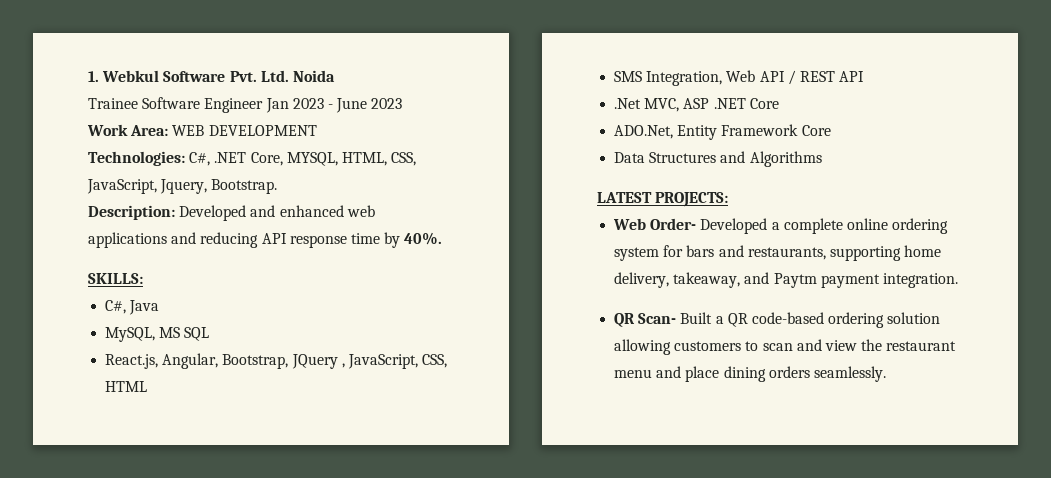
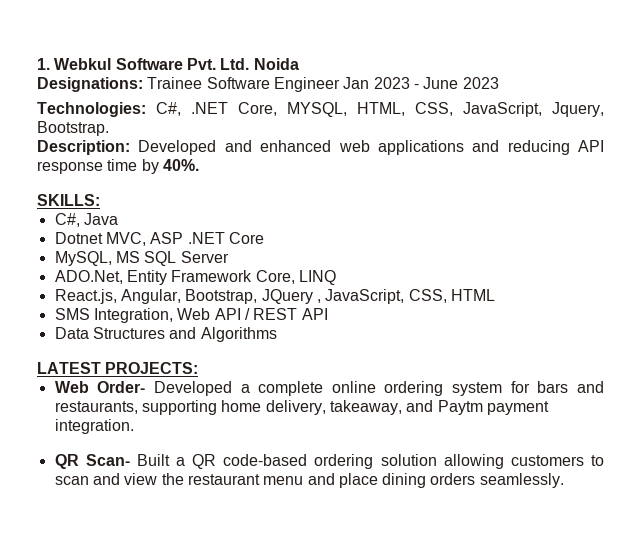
(335, 76) none -> [37,77,143,92] Designations:
[87,124,317,136] // Work Area: WEB DEVELOPMENT -> (499, 83) none
[105,327,210,342] MySQL, MS SQL -> [54,232,264,246] [54,251,229,266] [54,270,336,285] Dotnet MVC, ASP .NET Core // MySQL, MS SQL Server // ADO.Net, Entity Framework Core, LINQ
[614,98,779,112] [614,124,831,140] // .Net MVC, ASP .NET Core // ADO.Net, Entity Framework Core -> (328, 314) none

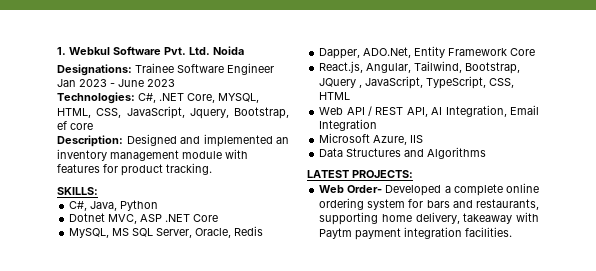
[37,121,109,136] [37,140,604,155] [37,159,199,174] Bootstrap. // Description: Developed and enhanced web applications and reducing API response time by 40%. -> [234,107,289,119] [57,121,93,130] [57,134,289,147] [57,149,248,161] [57,163,212,176] Bootstrap, ef core // Description: Designed and implemented an inventory management module with features for product tracking.
[83,213,118,225] Java -> [90,200,159,211] Java, Python
[180,251,229,263] Server // -> [156,226,264,238] [319,48,361,59] Server, Oracle, Redis // Dapper,
[255,270,336,285] Core, LINQ -> [510,48,536,56] Core
(181, 296) none -> [414,61,463,73] Tailwind,
(405, 296) none -> [426,76,487,89] TypeScript,
[54,308,173,323] SMS Integration, -> (351, 96) none
[301,308,328,320] API -> [406,105,539,117] [319,119,378,131] [319,133,424,145] API, AI Integration, Email Integration // Microsoft Azure, IIS
[329,400,549,415] [54,419,134,434] [54,454,604,469] [54,473,564,488] takeaway, and Paytm payment integration. // QR Scan- Built a QR code-based ordering solution allowing customers to scan and view the restaurant menu and place dining orders seamlessly. -> [463,212,539,224] [319,227,513,240] takeaway with Paytm payment integration facilities.

